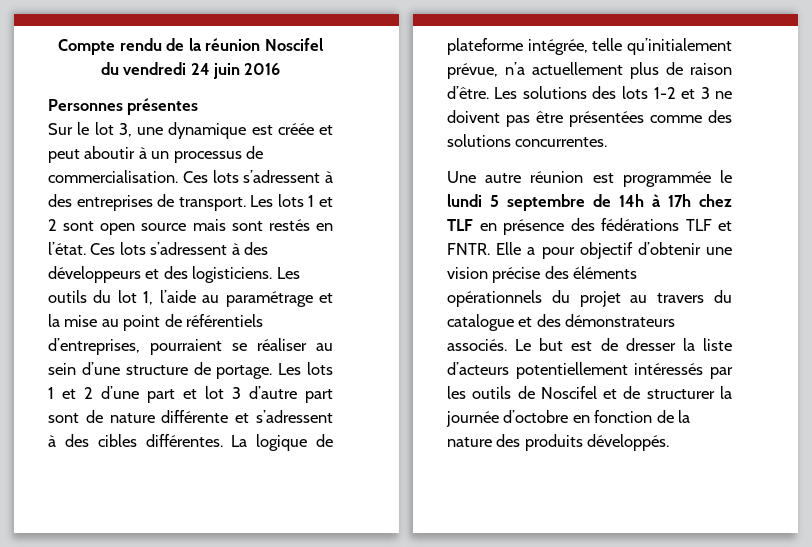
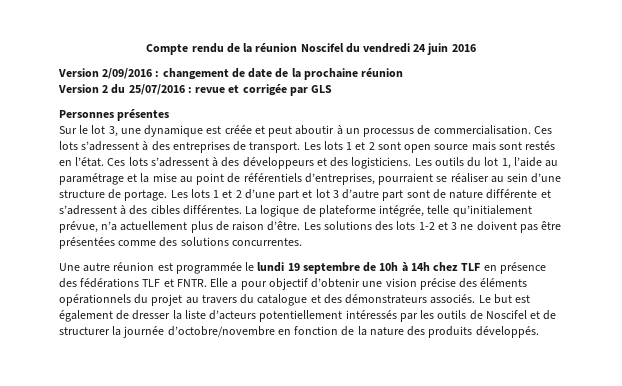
(281, 69) none -> [58,68,404,80] [58,84,333,96] // Version 2/09/2016 : changement de date de la prochaine réunion // Version 2 du 25/07/2016 : revue et corrigée par GLS
[490,195,499,207] 5 -> [287,263,300,271] 19
[619,194,691,207] 14h à 17h -> [379,262,430,272] 10h à 14h
(593, 346) none -> [59,310,113,322] également
[503,410,569,423] d’octobre -> [167,326,275,337] d’octobre/novembre

